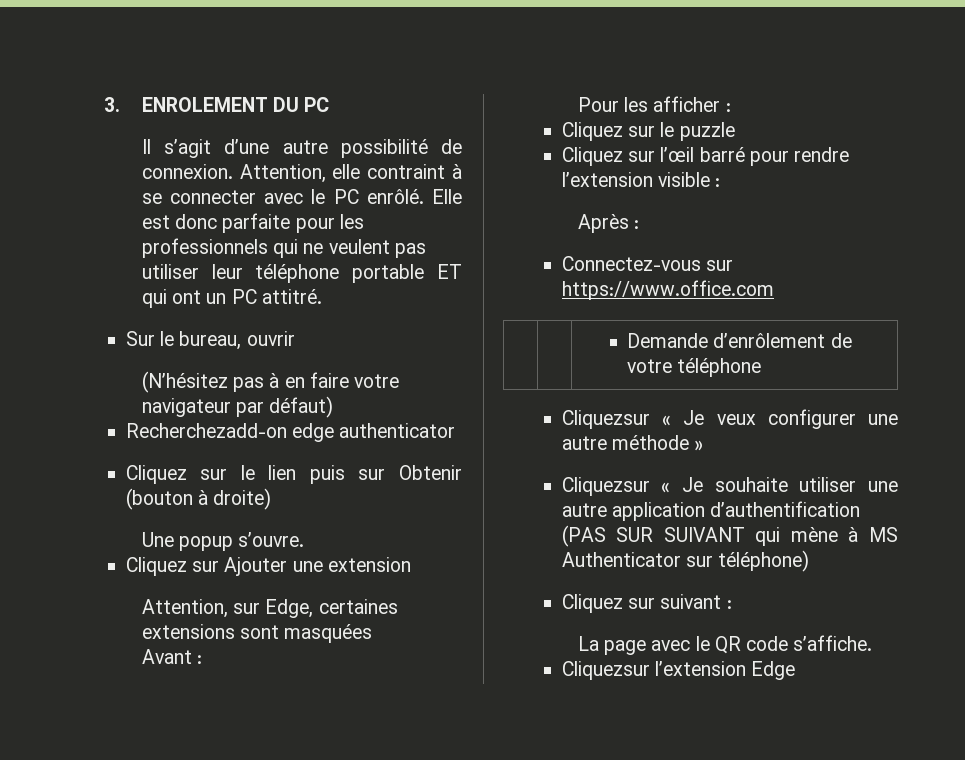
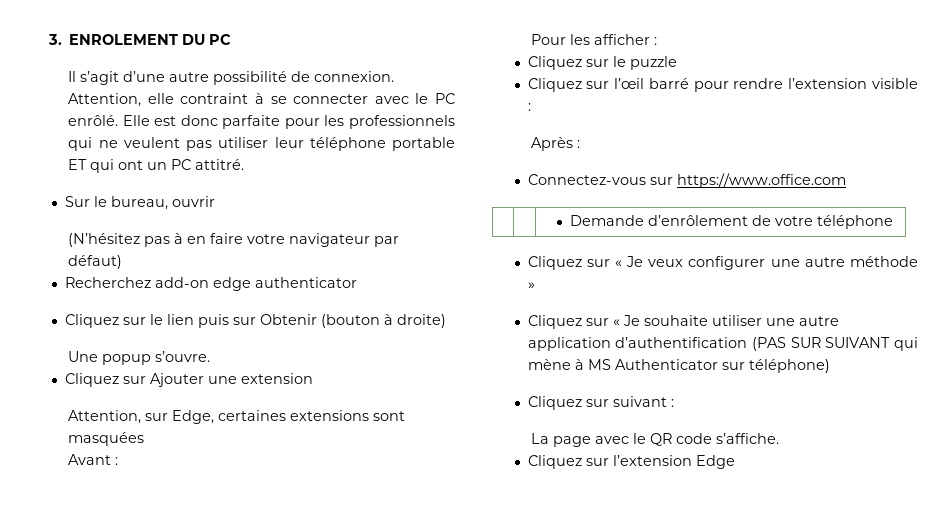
[125,423,287,438] Recherchezadd-on -> [64,277,209,288] Recherchez add-on
[561,410,650,429] Cliquezsur -> [527,256,610,270] Cliquez sur
[561,477,650,496] Cliquezsur -> [527,315,609,329] Cliquez sur
[561,661,650,680] Cliquezsur -> [527,455,609,469] Cliquez sur

